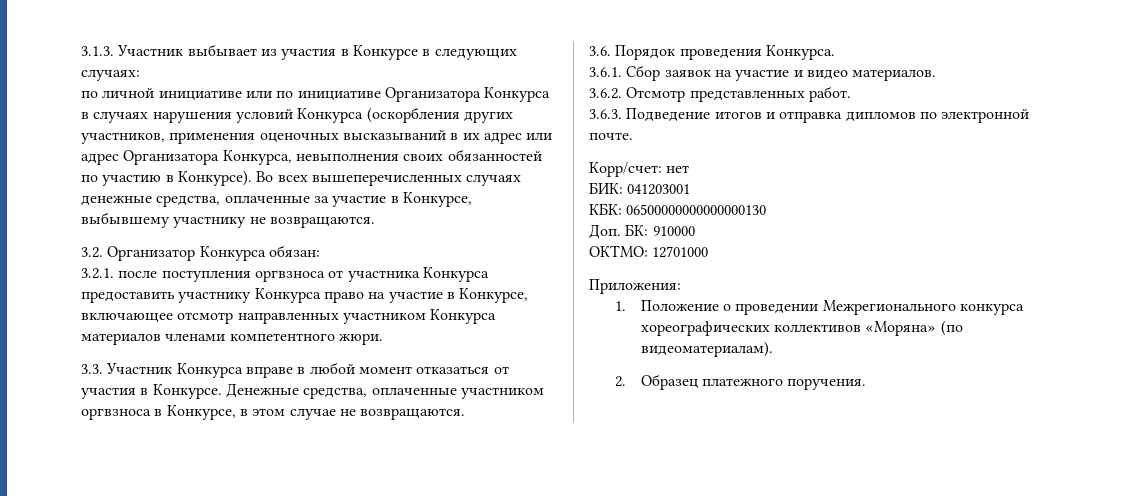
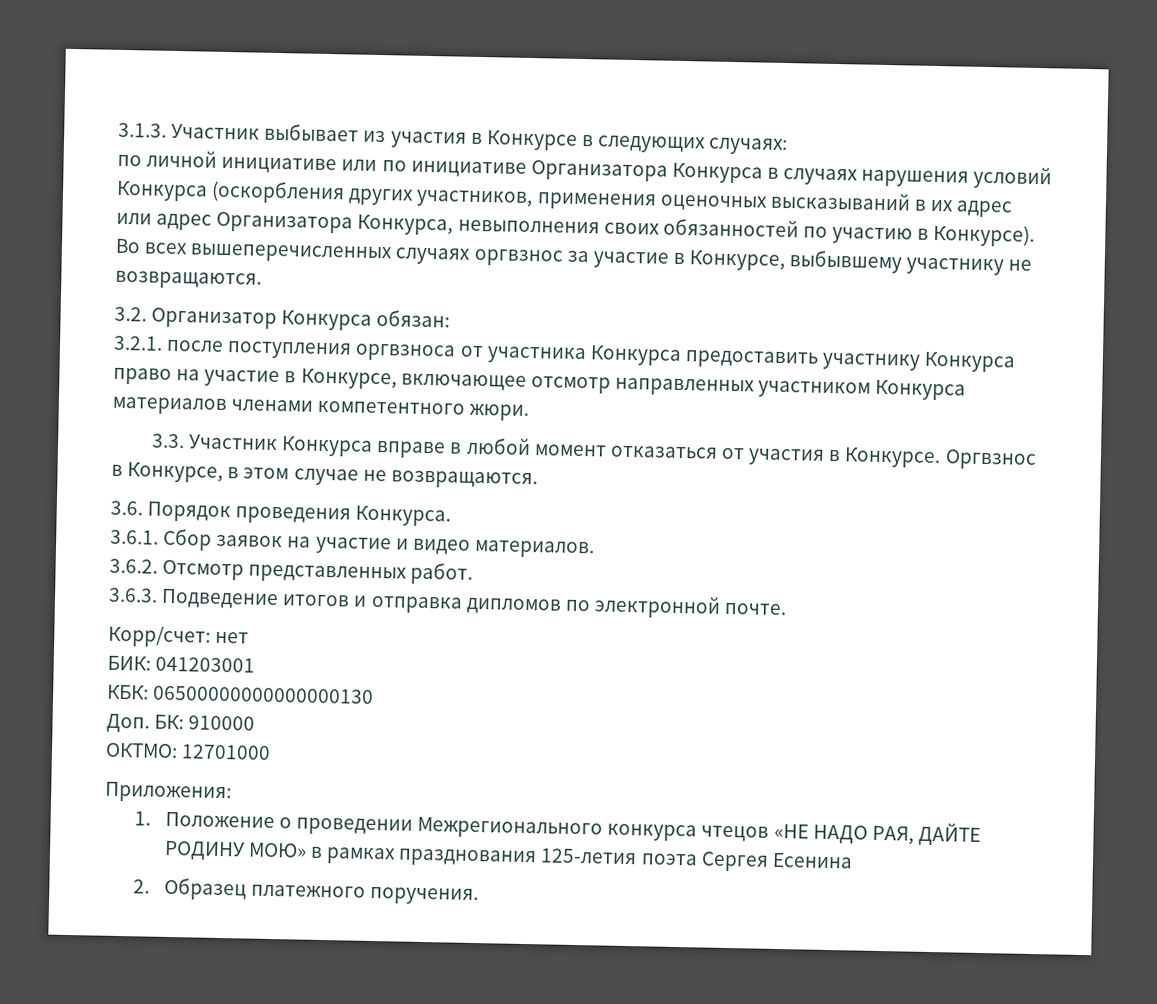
[81,195,310,207] денежные средства, оплаченные -> [473,248,563,267] оргвзнос
[225,383,544,399] [81,408,151,420] Денежные средства, оплаченные участником оргвзноса -> [944,449,1037,471] Оргвзнос
[640,320,963,336] [640,341,773,357] хореографических коллективов «Моряна» (по видеоматериалам). -> [701,822,981,846] [163,840,853,872] чтецов «НЕ НАДО РАЯ, ДАЙТЕ РОДИНУ МОЮ» в рамках празднования 125-летия поэта Сергея Есенина

